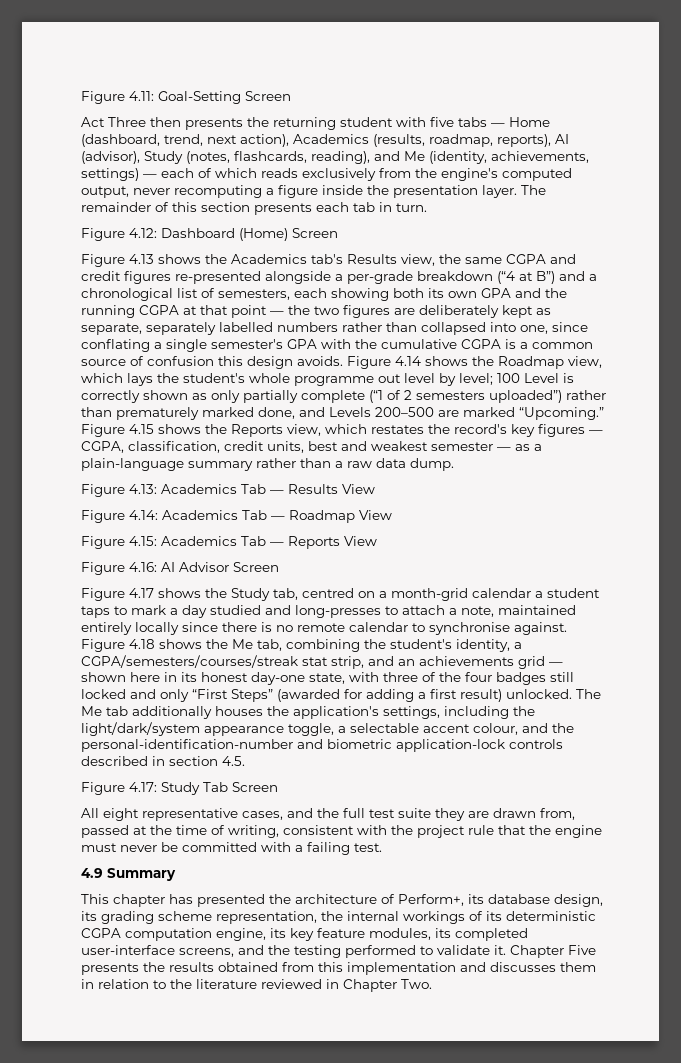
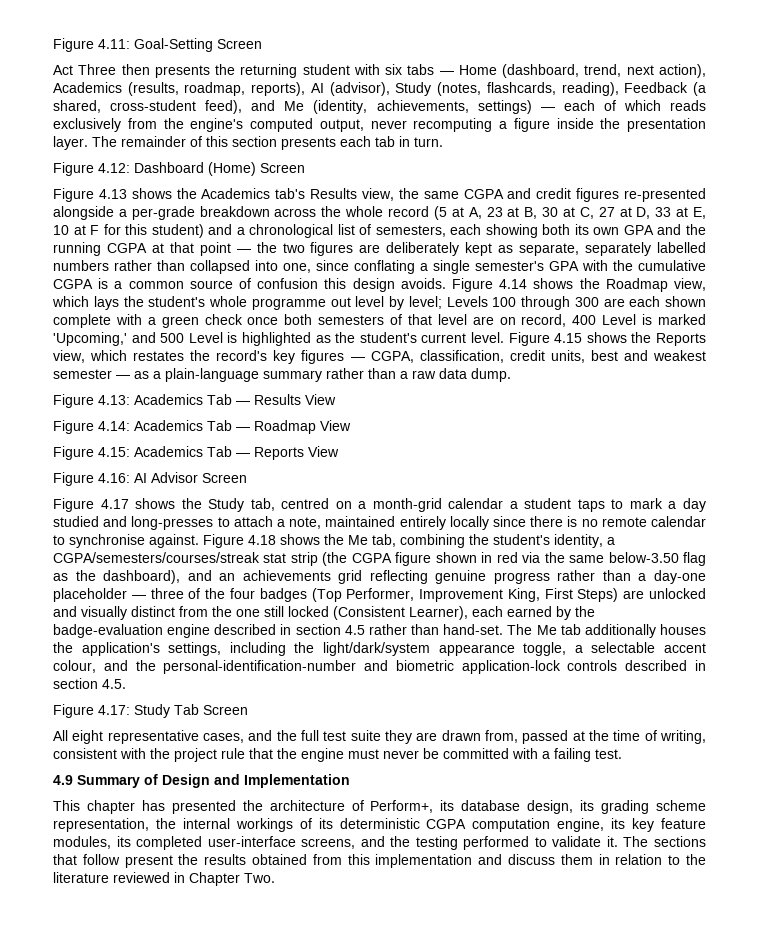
[430,117,454,127] five -> [385,64,403,75] six
(370, 157) none -> [624,82,707,96] [53,100,243,114] Feedback (a shared, cross-student feed),
[497,271,555,284] (“4 at B”) -> [274,206,707,220] [53,224,204,238] across the whole record (5 at A, 23 at B, 30 at C, 27 at D, 33 at E, 10 at F for this student)
[497,373,574,383] [81,390,606,403] [81,407,604,420] 100 Level is correctly shown as only partially complete (“1 of 2 semesters uploaded”) rather than prematurely marked done, and Levels 200–500 are marked “Upcoming.” -> [446,296,706,310] [53,314,706,328] [53,332,505,346] Levels 100 through 300 are each shown complete with a green check once both semesters of that level are on record, 400 Level is marked 'Upcoming,' and 500 Level is highlighted as the student's current level.
[331,656,563,669] [81,672,379,685] strip, and an achievements grid — shown here in its honest day-one state, with -> [290,552,706,566] [53,570,707,584] [53,588,146,602] strip (the CGPA figure shown in red via the same below-3.50 flag as the dashboard), and an achievements grid reflecting genuine progress rather than a day-one placeholder —
[550,672,574,682] [81,689,572,702] still locked and only “First Steps” (awarded for adding a first result) unlocked. -> [311,588,707,602] [53,606,595,620] [53,624,504,638] (Top Performer, Improvement King, First Steps) are unlocked and visually distinct from the one still locked (Consistent Learner), each earned by the badge-evaluation engine described in section 4.5 rather than hand-set.
(176, 874) none -> [144,774,350,788] of Design and Implementation
[510,945,596,958] [81,963,139,975] Chapter Five presents -> [623,836,707,847] [53,854,173,868] The sections that follow present
[490,962,556,972] discusses -> [508,854,555,865] discuss

